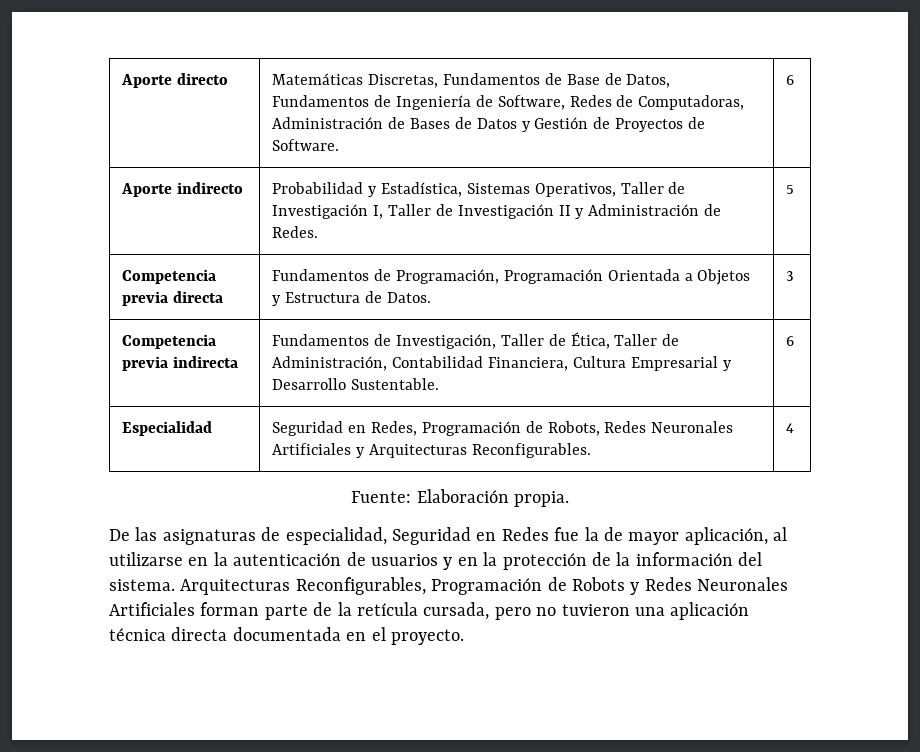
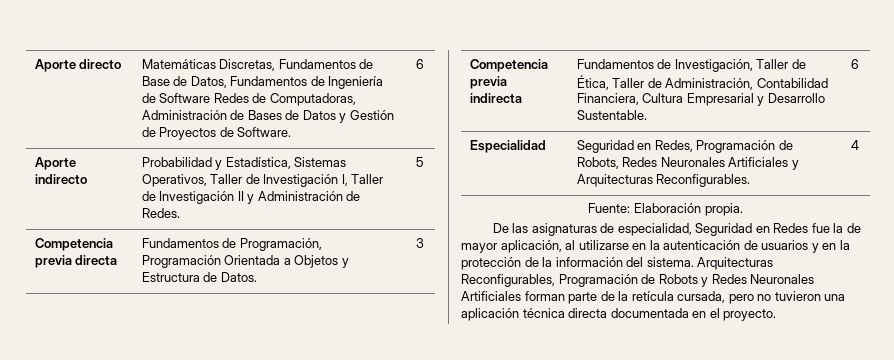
[497,95,565,110] Software, -> [159,93,211,103] Software

